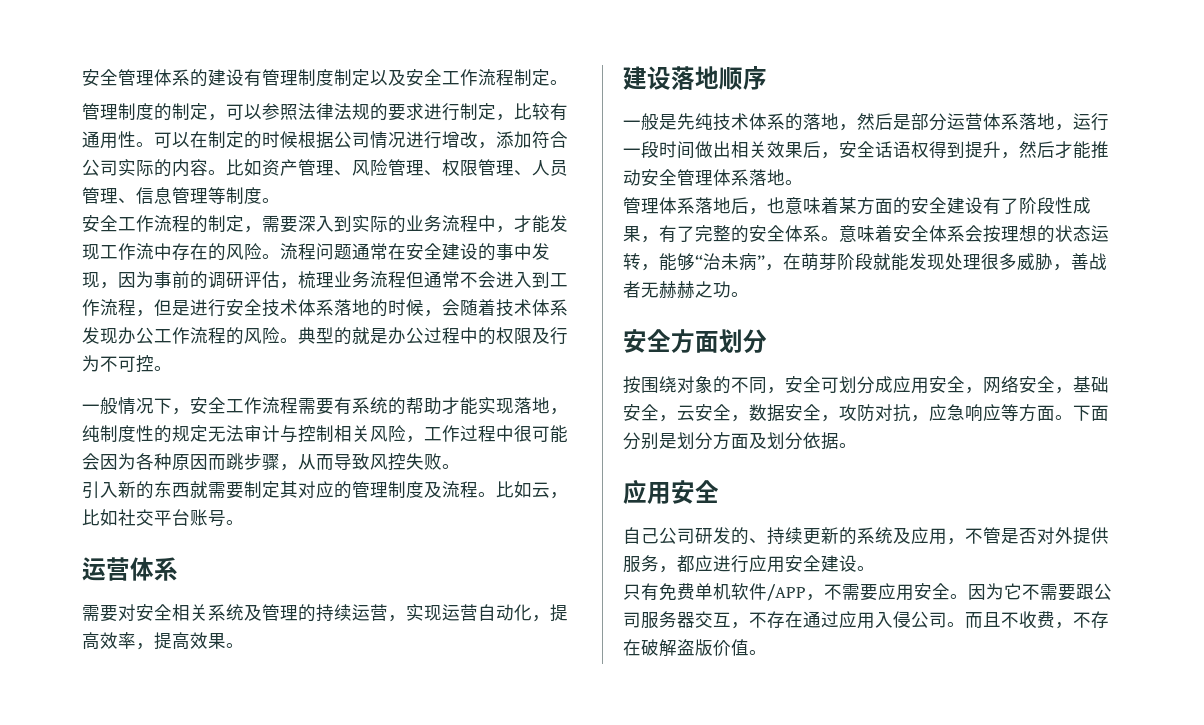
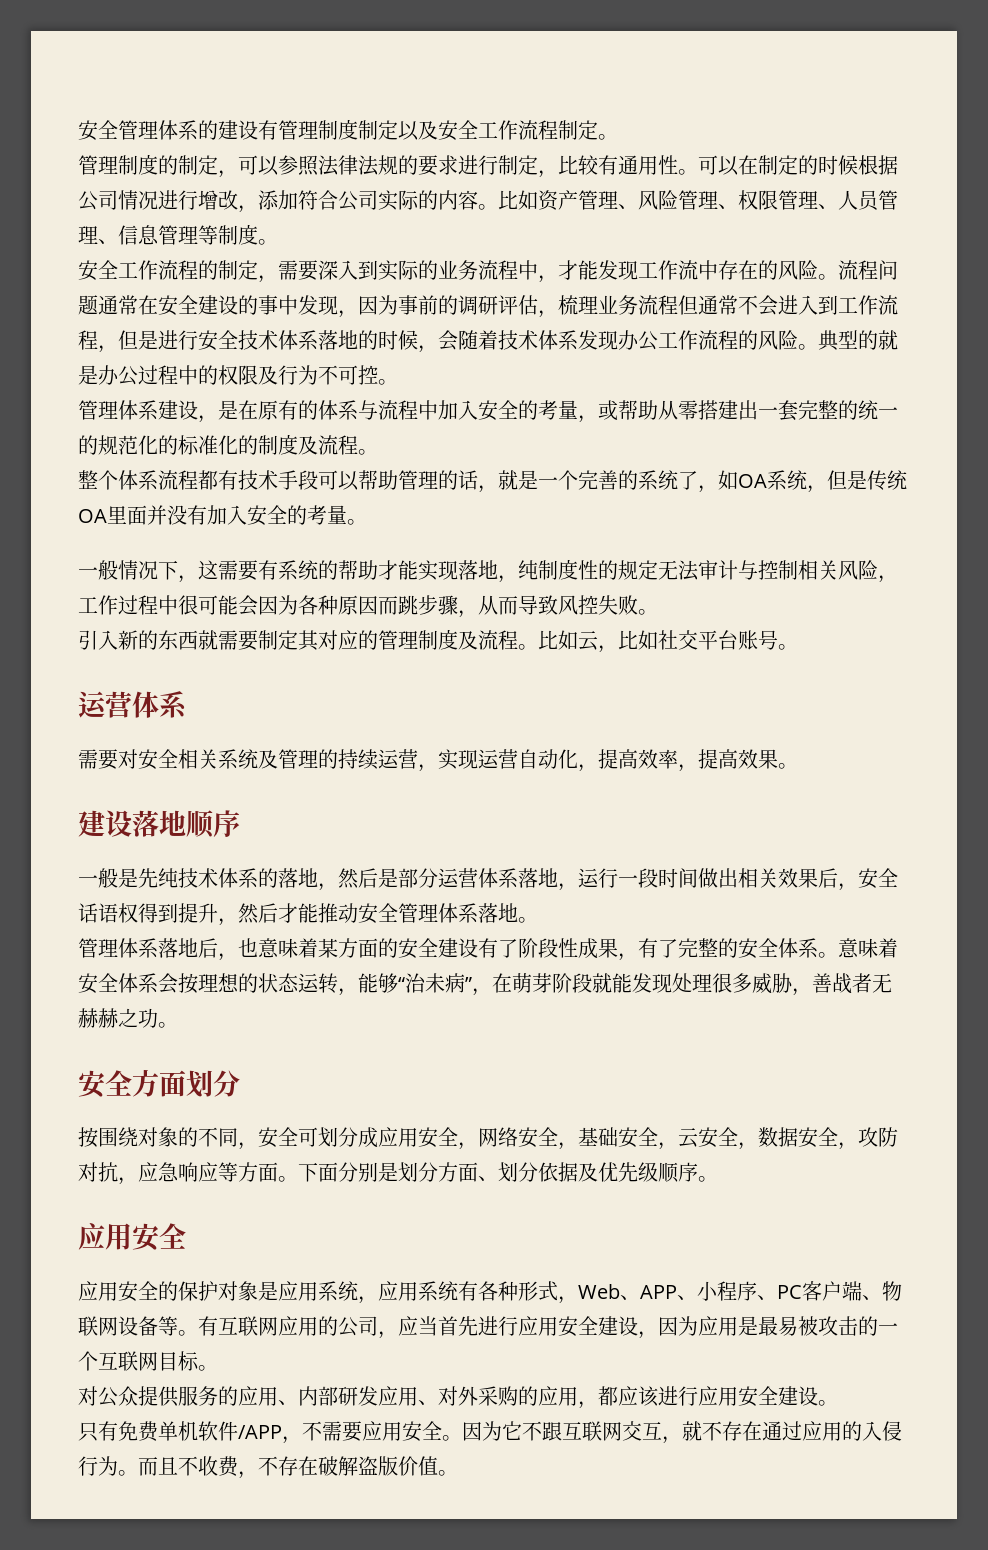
(172, 368) none -> [78,400,898,423] [78,434,378,455] [78,470,907,493] [78,505,367,526] // 管理体系建设，是在原有的体系与流程中加入安全的考量，或帮助从零搭建出一套完整的统一的规范化的标准化的制度及流程。 // 整个体系流程都有技术手段可以帮助管理的话，就是一个完善的系统了，如OA系统，但是传统OA里面并没有加入安全的考量。
[190,397,298,414] 安全工作流程 -> [198,560,218,580] 这
[749,432,767,449] 及 -> [478,1176,498,1181] 、
(839, 441) none -> [578,1162,698,1183] 及优先级顺序
[623,527,1109,545] [623,555,713,573] 自己公司研发的、持续更新的系统及应用，不管是否对外提供服务，都应 -> [78,1281,902,1304] [78,1316,898,1339] [78,1351,218,1371] [78,1386,659,1409] 应用安全的保护对象是应用系统，应用系统有各种形式，Web、APP、小程序、PC客户端、物联网设备等。有互联网应用的公司，应当首先进行应用安全建设，因为应用是最易被攻击的一个互联网目标。 // 对公众提供服务的应用、内部研发应用、对外采购的应用，都应该
[1040,583,1112,601] [623,611,749,629] 需要跟公司服务器交互， -> [542,1421,702,1444] 跟互联网交互，就
[875,611,947,628] 入侵公司 -> [842,1421,902,1441] [78,1456,118,1476] 的入侵行为

